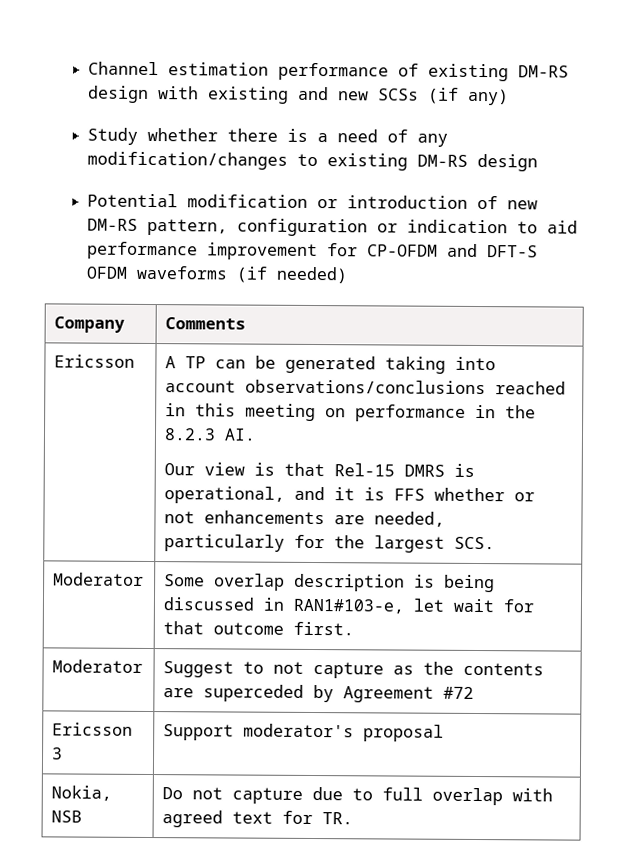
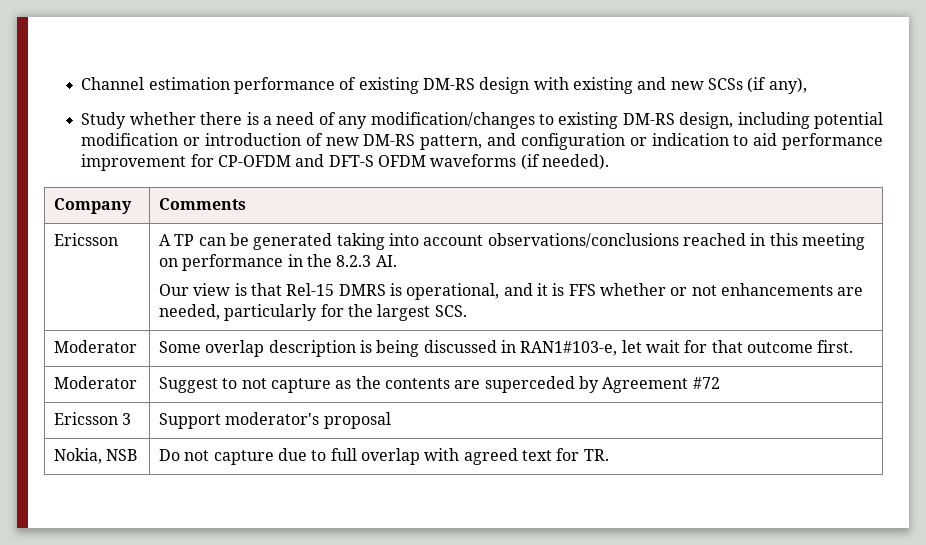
[467,88,509,106] any) -> [768,77,807,94] any),
[476,153,538,172] [86,193,178,208] design // Potential -> [679,112,883,129] design, including potential
(228, 227) none -> [487,133,517,146] and
[275,266,348,284] needed) -> [541,154,609,170] needed).

